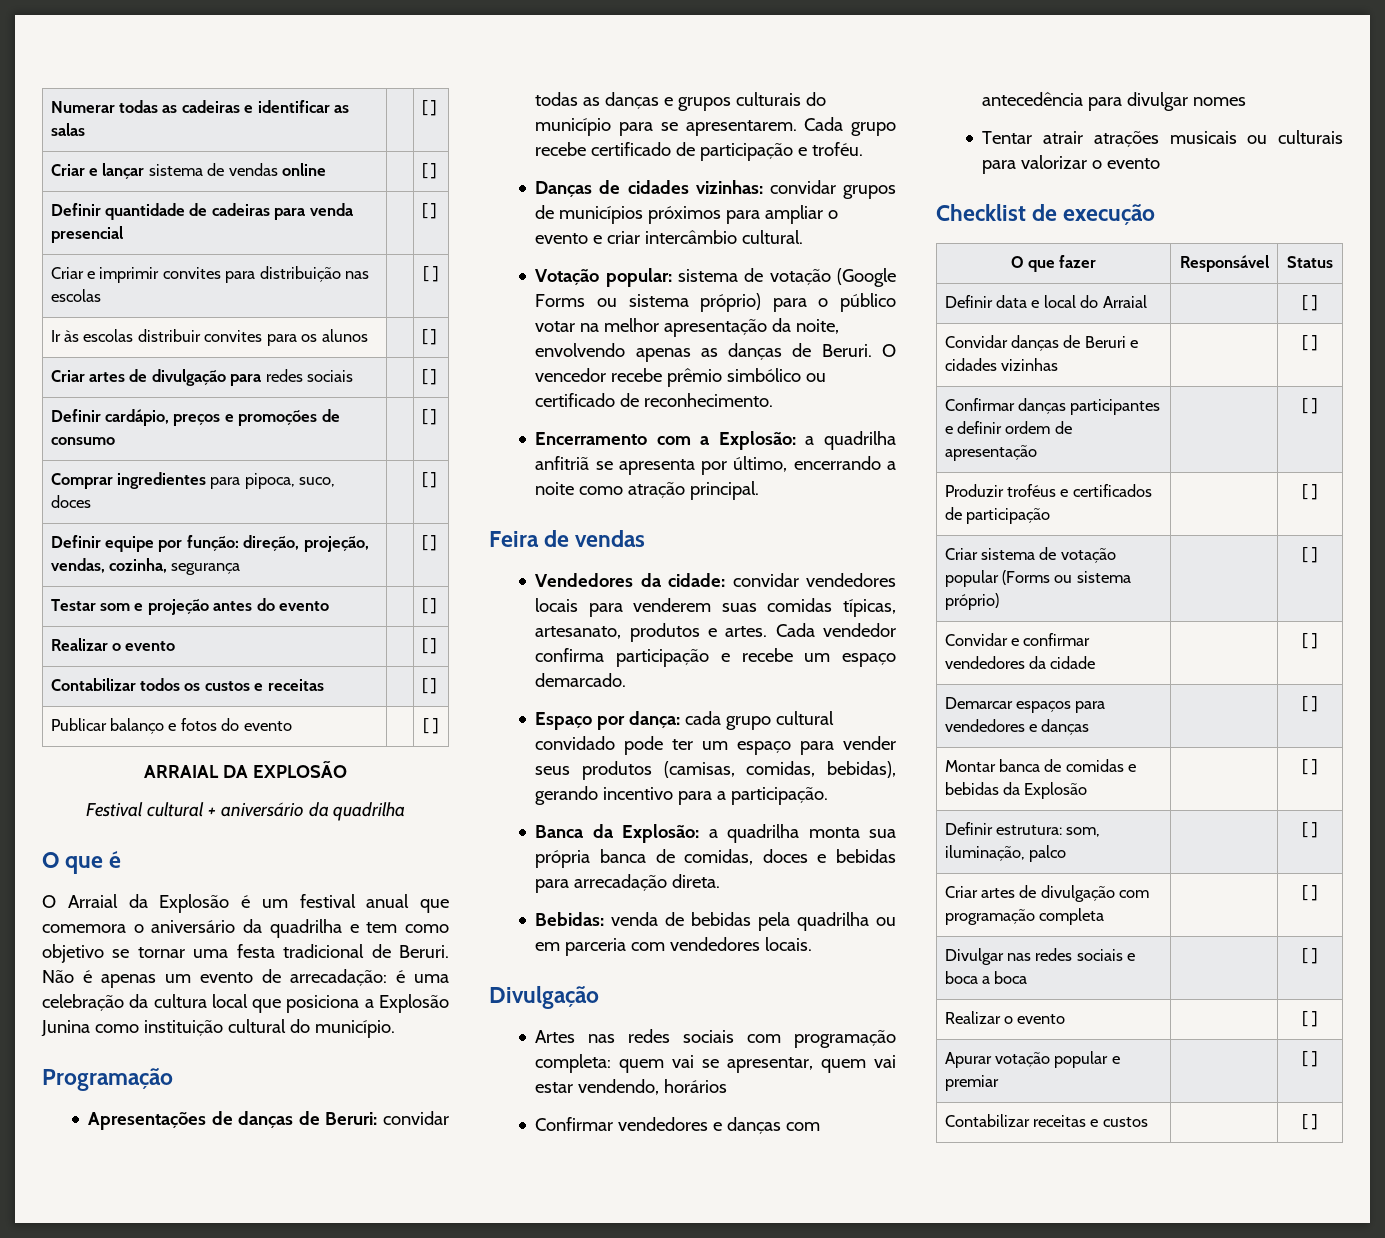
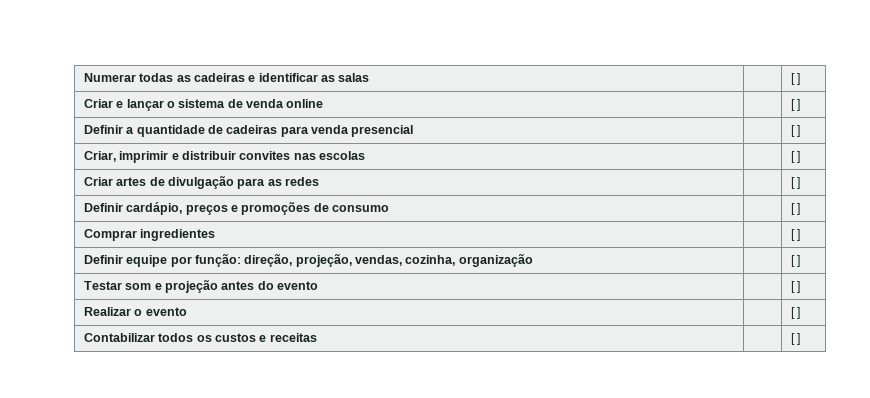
[148,163,278,176] sistema de vendas -> [166,99,285,108] o sistema de venda
(101, 209) none -> [126,127,135,134] a
[50,266,370,283] [50,289,101,302] [423,266,439,282] [50,329,368,346] Criar e imprimir convites para distribuição nas escolas | | [ ] // Ir às escolas distribuir convites para os alunos -> [83,151,366,163] Criar, imprimir e distribuir convites nas escolas
[265,369,354,382] redes sociais -> [267,177,320,186] as redes
[210,473,336,489] [50,495,91,508] para pipoca, suco, doces -> (216, 235) none
[171,563,241,575] segurança -> [458,254,533,267] organização
[50,718,292,734] [423,718,439,734] [144,761,347,778] [85,802,406,821] [42,851,122,874] [42,894,449,913] [42,919,450,938] [42,944,450,963] [42,969,449,988] [42,994,449,1013] [41,1019,395,1038] [42,1068,173,1091] [88,1111,449,1130] [535,92,827,111] [535,117,896,136] [535,142,864,161] [535,180,896,199] [535,205,839,224] [535,230,804,244] [535,268,896,287] [535,293,896,312] [535,318,840,337] [535,343,896,362] [535,368,827,387] [535,393,774,407] [535,431,896,450] [535,456,896,475] [535,481,760,500] [489,530,646,547] [535,573,896,587] [535,598,896,617] [535,623,896,642] [535,648,896,667] [535,673,627,687] [535,711,835,730] [535,736,896,755] [535,761,896,780] [535,786,829,805] [535,824,896,843] [535,849,896,868] [535,874,721,893] [535,912,896,931] [535,937,813,956] [489,986,599,1009] [535,1029,896,1048] [535,1054,896,1073] [535,1079,728,1095] [535,1117,821,1134] [982,92,1247,111] [982,130,1343,147] [982,155,1161,174] [936,204,1156,225] [1010,255,1097,272] [1179,255,1269,272] [1287,256,1333,268] [944,295,1147,308] [1302,295,1318,311] [944,335,1139,351] [944,358,1059,371] [1302,335,1318,351] [944,398,1161,415] [944,421,1072,434] [944,445,1037,461] [1302,398,1318,414] [944,484,1152,497] [944,507,1051,524] [1302,484,1318,500] [944,547,1116,563] [944,570,1131,587] [944,593,999,610] [1302,547,1318,563] [944,633,1091,646] [944,656,1096,669] [1302,633,1318,649] [944,697,1106,713] [944,719,1090,735] [1302,696,1318,712] [944,759,1137,772] [944,782,1088,799] [1302,759,1318,775] [944,822,1101,837] [944,845,1067,862] [1302,822,1318,838] [944,885,1150,902] [944,908,1105,925] [1302,885,1318,901] [944,948,1136,965] [944,971,1028,984] [1302,948,1318,964] [944,1011,1066,1024] [1302,1011,1318,1027] [944,1051,1120,1068] [944,1075,999,1091] [1302,1051,1318,1067] [944,1114,1148,1127] [1302,1114,1318,1130] // Publicar balanço e fotos do evento | | [ ] // ARRAIAL DA EXPLOSÃO // Festival cultural + aniversário da quadrilha // O que é // O Arraial da Explosão é um festival anual que comemora o aniversário da quadrilha e tem como objetivo se tornar uma festa tradicional de Beruri. Não é apenas um evento de arrecadação: é uma celebração da cultura local que posiciona a Explosão Junina como instituição cultural do município. // Programação // Apresentações de danças de Beruri: convidar todas as danças e grupos culturais do município para se apresentarem. Cada grupo recebe certificado de participação e troféu. // Danças de cidades vizinhas: convidar grupos de municípios próximos para ampliar o evento e criar intercâmbio cultural. // Votação popular: sistema de votação (Google Forms ou sistema próprio) para o público votar na melhor apresentação da noite, envolvendo apenas as danças de Beruri. O vencedor recebe prêmio simbólico ou certificado de reconhecimento. // Encerramento com a Explosão: a quadrilha anfitriã se apresenta por último, encerrando a noite como atração principal. // Feira de vendas // Vendedores da cidade: convidar vendedores locais para venderem suas comidas típicas, artesanato, produtos e artes. Cada vendedor confirma participação e recebe um espaço demarcado. // Espaço por dança: cada grupo cultural convidado pode ter um espaço para vender seus produtos (camisas, comidas, bebidas), gerando incentivo para a participação. // Banca da Explosão: a quadrilha monta sua própria banca de comidas, doces e bebidas para arrecadação direta. // Bebidas: venda de bebidas pela quadrilha ou em parceria com vendedores locais. // Divulgação // Artes nas redes sociais com programação completa: quem vai se apresentar, quem vai estar vendendo, horários // Confirmar vendedores e danças com antecedência para divulgar nomes // Tentar atrair atrações musicais ou culturais para valorizar o evento // Checklist de execução // O que fazer | Responsável | Status // Definir data e local do Arraial | | [ ] // Convidar danças de Beruri e cidades vizinhas | | [ ] // Confirmar danças participantes e definir ordem de apresentação | | [ ] // Produzir troféus e certificados de participação | | [ ] // Criar sistema de votação popular (Forms ou sistema próprio) | | [ ] // Convidar e confirmar vendedores da cidade | | [ ] // Demarcar espaços para vendedores e danças | | [ ] // Montar banca de comidas e bebidas da Explosão | | [ ] // Definir estrutura: som, iluminação, palco | | [ ] // Criar artes de divulgação com programação completa | | [ ] // Divulgar nas redes sociais e boca a boca | | [ ] // Realizar o evento | | [ ] // Apurar votação popular e premiar | | [ ] // Contabilizar receitas e custos | | [ ] -> (801, 339) none

